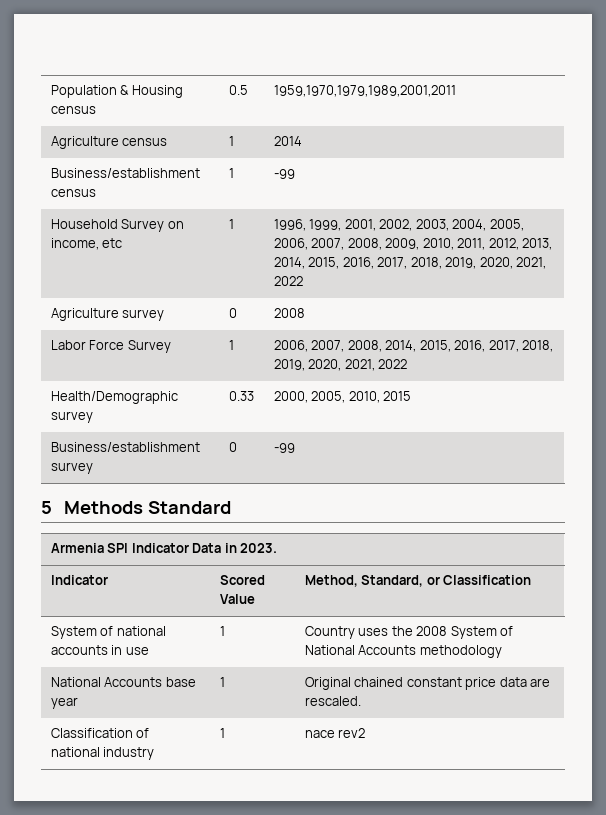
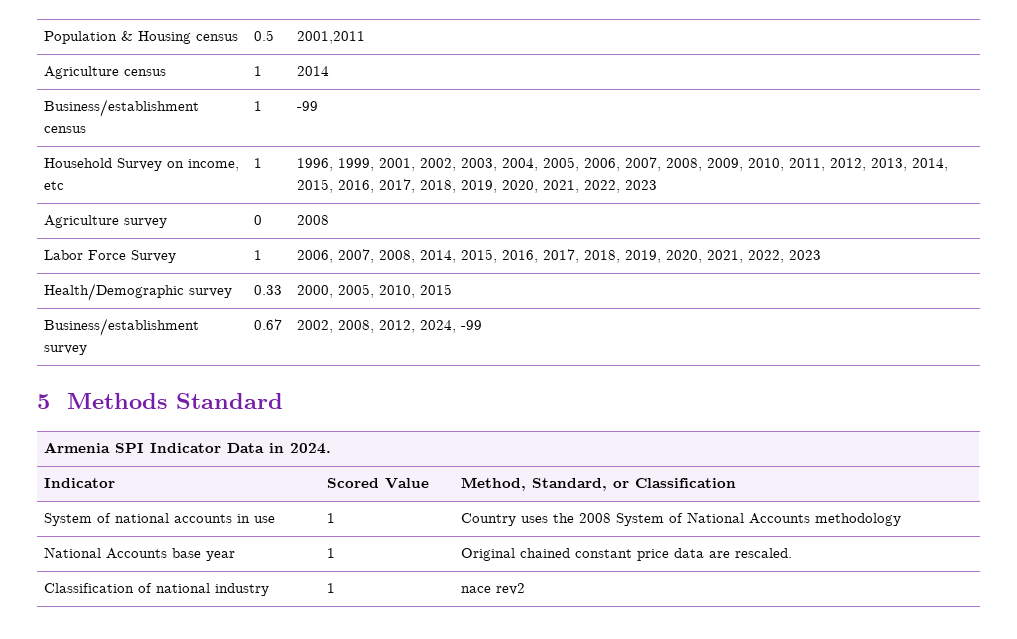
[273,85,456,97] 1959,1970,1979,1989,2001,2011 -> [297,31,366,44] 2001,2011
[273,276,303,286] 2022 -> [584,180,658,193] 2022, 2023
[378,359,408,369] 2022 -> [748,250,822,263] 2022, 2023
[228,442,237,452] 0 | -> [254,319,283,330] [297,320,457,333] 0.67 | 2002, 2008, 2012, 2024,
[240,543,278,553] 2023. -> [290,443,332,454] 2024.

